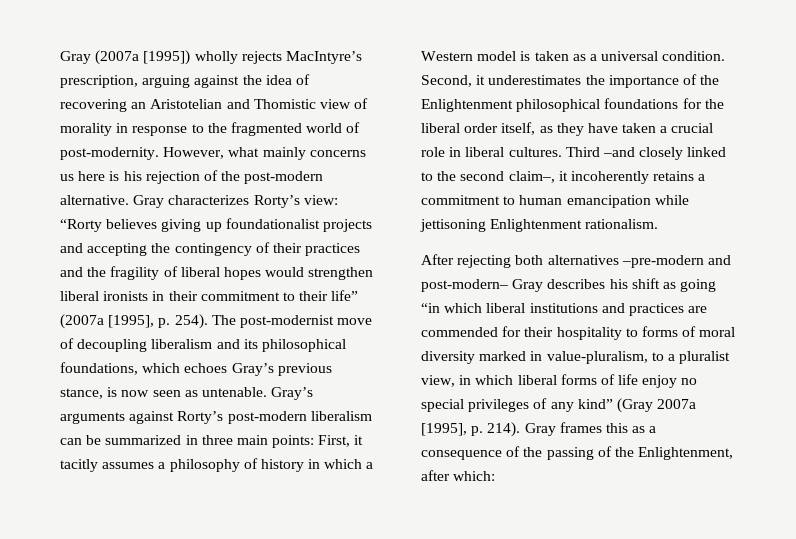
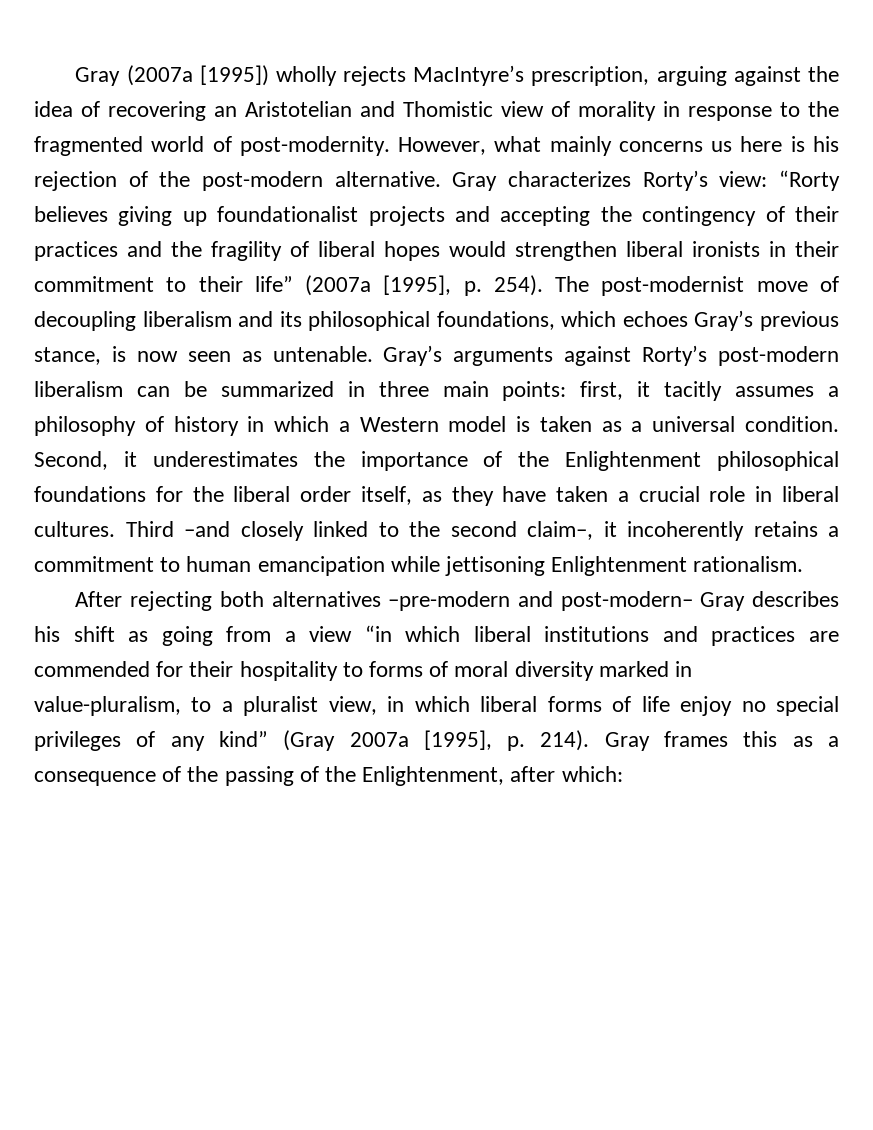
[318,435,351,447] First, -> [580,381,624,400] first,
(717, 285) none -> [226,626,353,642] from a view

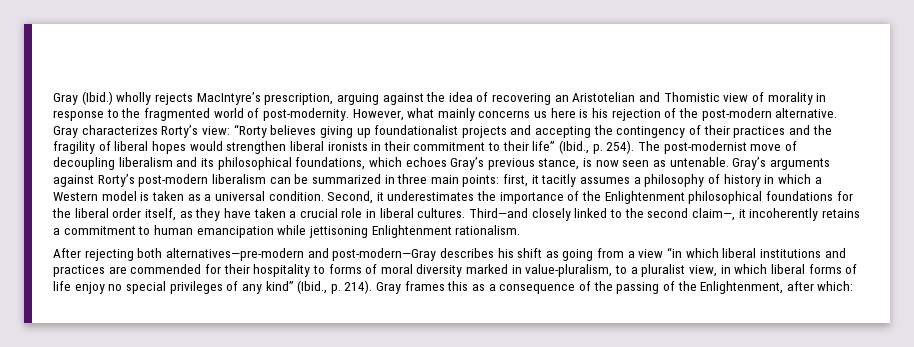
[75,65,269,86] Gray (2007a [1995]) -> [53,91,113,105] Gray (Ibid.)
[305,275,452,296] (2007a [1995], -> [559,140,590,154] (Ibid.,
[125,521,230,537] Third –and -> [469,208,529,218] Third—and
[527,521,593,540] claim–, -> [691,208,735,221] claim—,
[271,591,746,611] alternatives –pre-modern and post-modern– Gray -> [165,248,437,261] alternatives—pre-modern and post-modern—Gray
[283,730,492,751] (Gray 2007a [1995], -> [297,280,328,294] (Ibid.,

